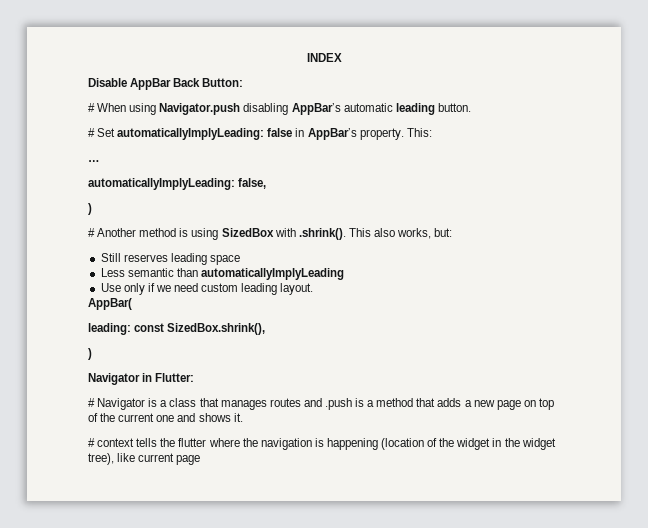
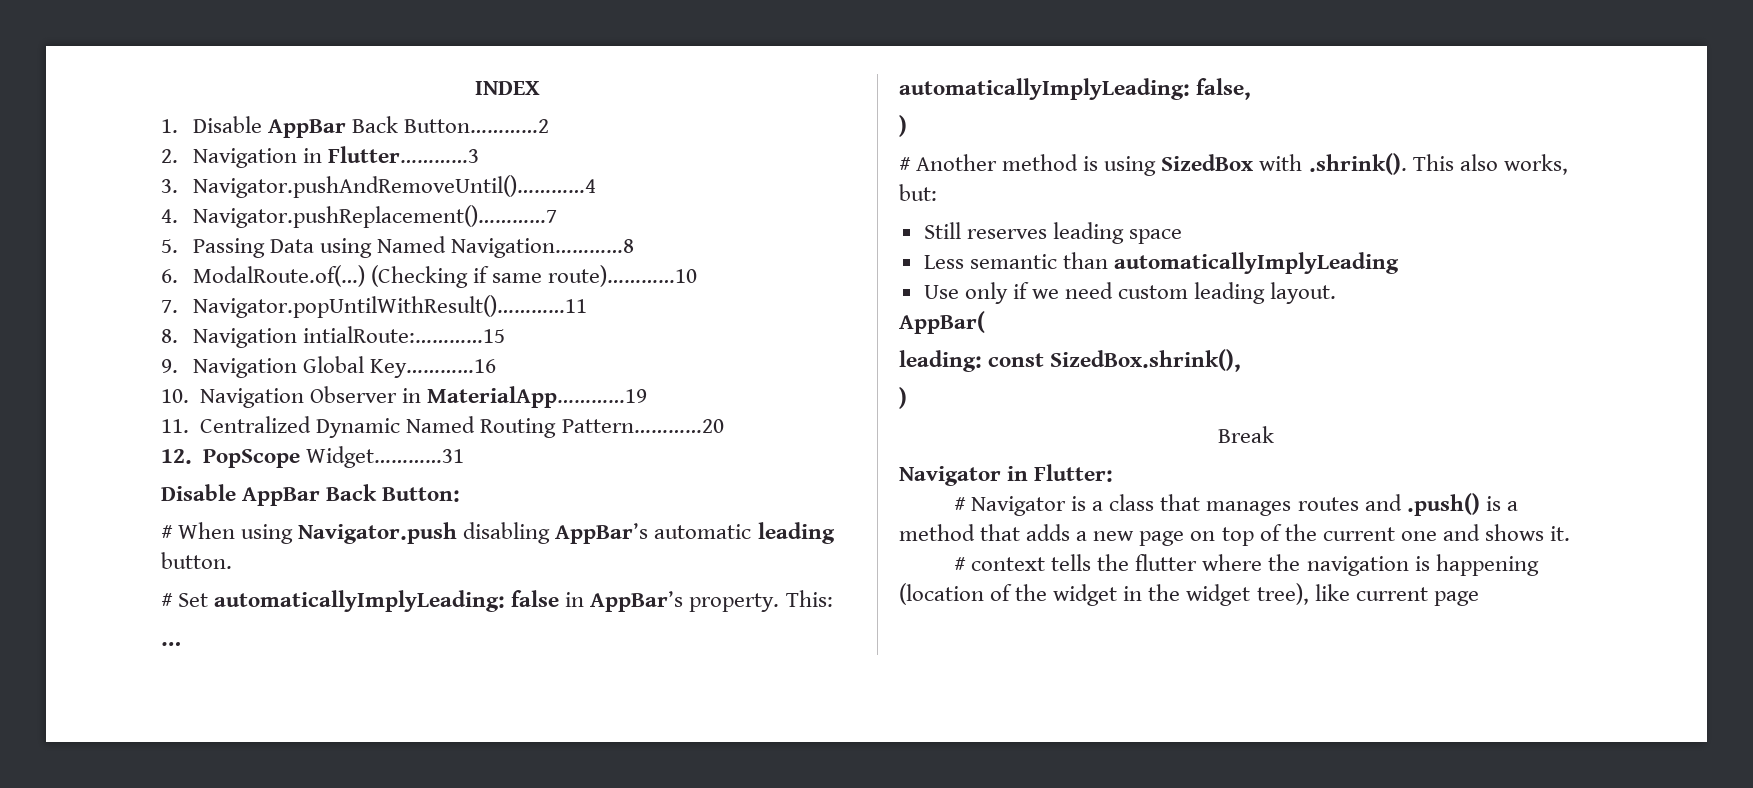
(342, 57) none -> [161,116,550,138] [161,146,480,168] [161,175,596,198] [161,205,557,228] [161,236,635,258] [161,265,698,288] [161,295,587,318] [161,326,506,348] [161,356,497,378] [161,386,648,408] [161,416,724,438] [161,446,465,468] // 1. Disable AppBar Back Button…………2 // 2. Navigation in Flutter…………3 // 3. Navigator.pushAndRemoveUntil()…………4 // 4. Navigator.pushReplacement()…………7 // 5. Passing Data using Named Navigation…………8 // 6. ModalRoute.of(…) (Checking if same route)…………10 // 7. Navigator.popUntilWithResult()…………11 // 8. Navigation intialRoute:…………15 // 9. Navigation Global Key…………16 // 10. Navigation Observer in MaterialApp…………19 // 11. Centralized Dynamic Named Routing Pattern…………20 // 12. PopScope Widget…………31
(92, 354) none -> [1217,426,1274,443] // Break
[324,398,352,410] .push -> [1406,493,1480,516] .push()

